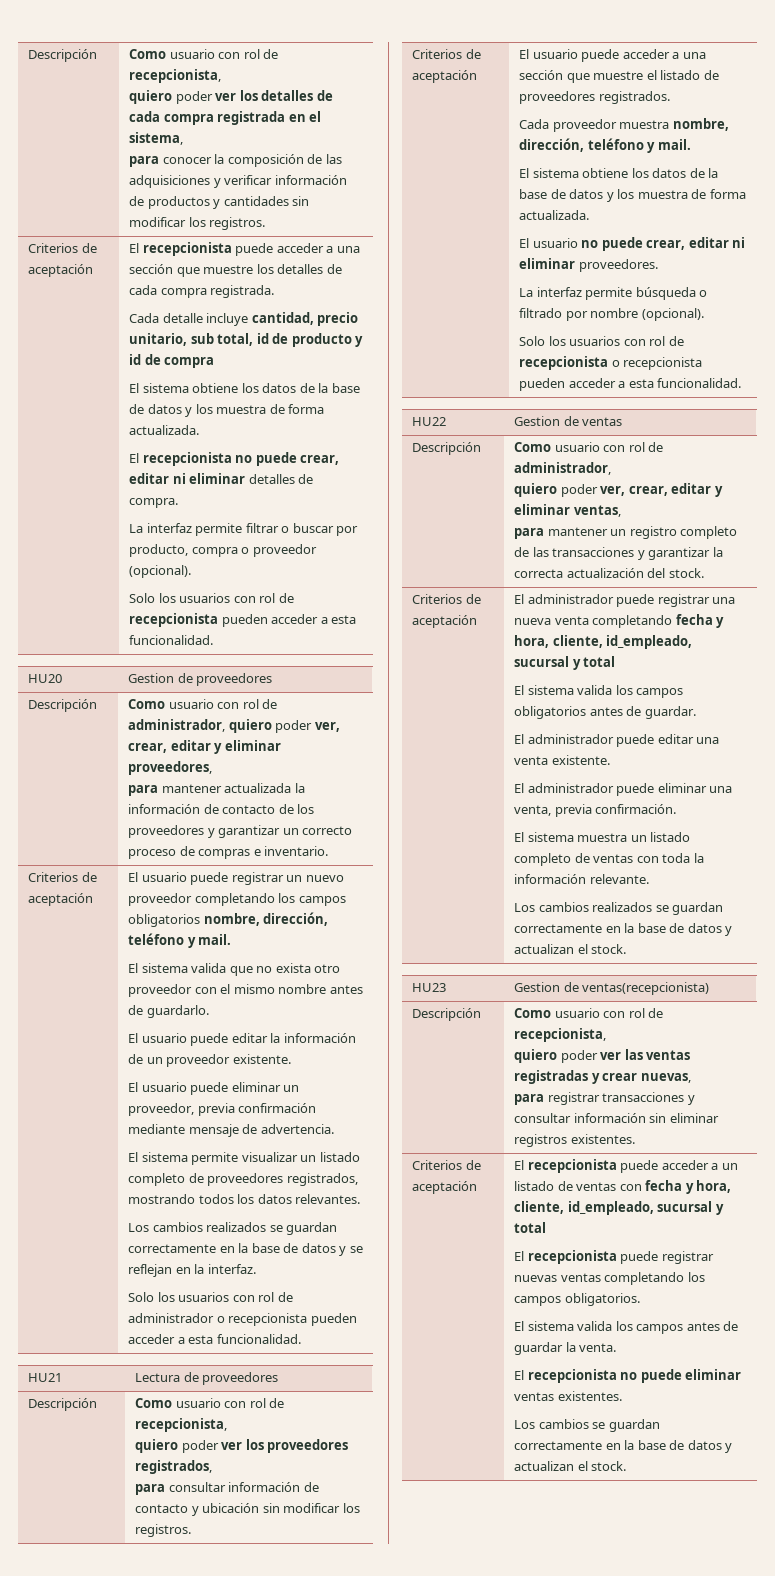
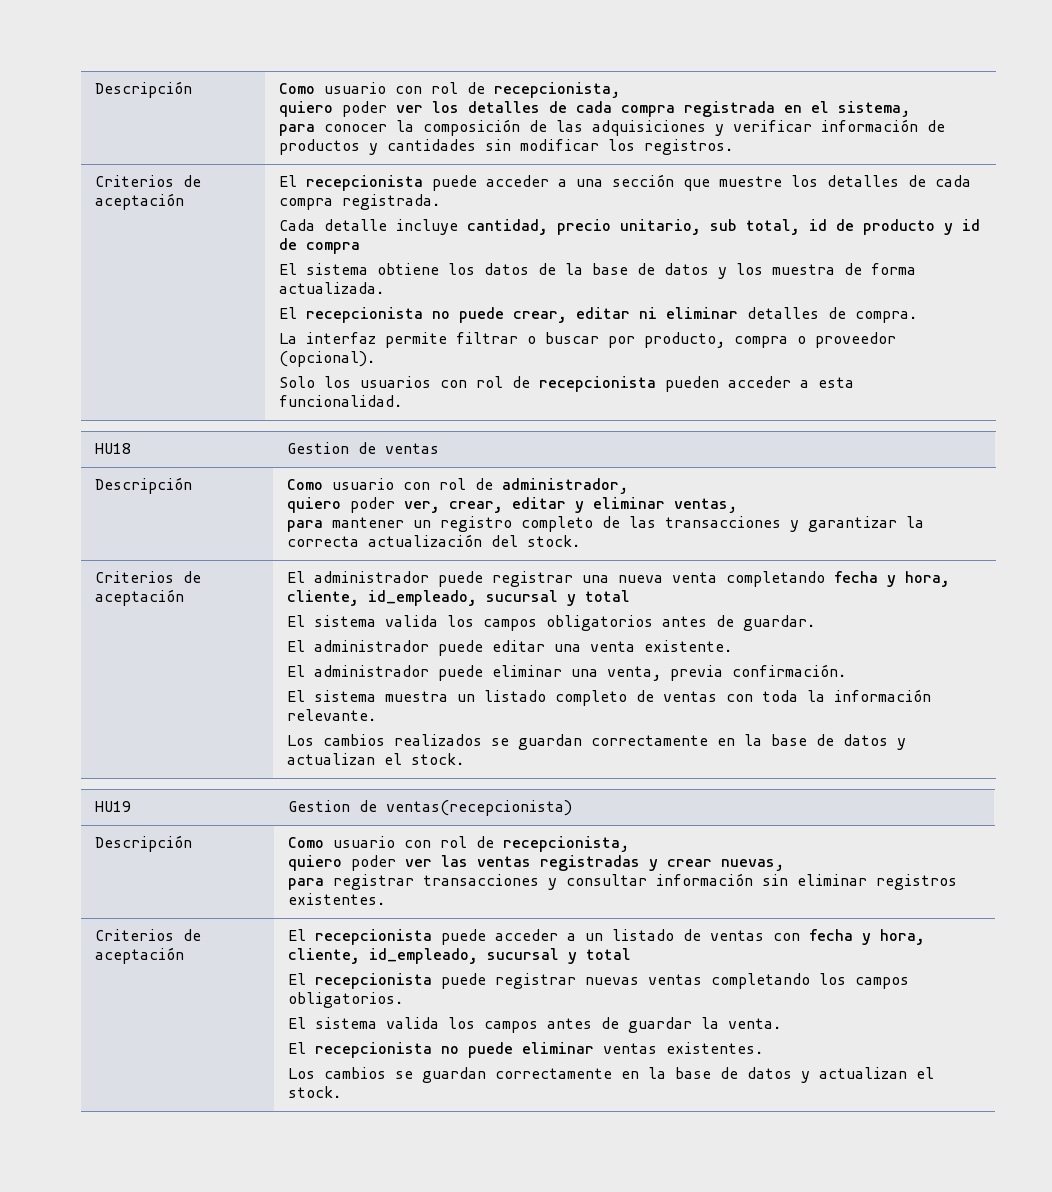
[28,674,63,683] [128,673,273,686] [28,699,98,712] [128,699,278,709] [128,719,340,733] [128,740,281,754] [128,761,213,775] [128,783,305,796] [128,804,315,814] [128,825,353,838] [128,846,329,859] [28,872,97,882] [28,893,94,906] [128,872,344,885] [128,893,346,906] [128,912,329,927] [128,933,232,948] [128,963,341,976] [128,984,363,997] [128,1005,209,1018] [128,1033,356,1046] [128,1054,291,1067] [128,1082,300,1095] [128,1103,317,1116] [128,1124,334,1137] [128,1152,360,1165] [128,1173,358,1186] [128,1194,361,1204] [128,1222,338,1235] [128,1243,363,1256] [128,1264,256,1277] [128,1292,293,1302] [128,1313,357,1326] [128,1334,301,1344] [28,1373,63,1382] [135,1372,279,1385] [28,1398,98,1411] [135,1398,285,1408] [135,1418,228,1432] [135,1439,349,1453] [135,1460,213,1474] [135,1482,319,1495] [135,1503,360,1516] [135,1524,192,1537] [412,49,481,59] [412,70,478,83] [519,49,706,62] [519,70,719,83] [519,91,670,104] [519,118,729,132] [519,138,691,153] [519,168,719,178] [519,189,746,202] [519,210,590,220] [519,237,746,251] [519,258,658,272] [519,287,708,300] [519,308,704,321] [519,336,684,346] [519,356,703,370] [519,378,742,391] [412,417,447,426] HU20 | Gestion de proveedores // Descripción | Como usuario con rol de administrador, quiero poder ver, crear, editar y eliminar proveedores, // para mantener actualizada la información de contacto de los proveedores y garantizar un correcto proceso de compras e inventario. // Criterios de aceptación | El usuario puede registrar un nuevo proveedor completando los campos obligatorios nombre, dirección, teléfono y mail. // El sistema valida que no exista otro proveedor con el mismo nombre antes de guardarlo. // El usuario puede editar la información de un proveedor existente. // El usuario puede eliminar un proveedor, previa confirmación mediante mensaje de advertencia. // El sistema permite visualizar un listado completo de proveedores registrados, mostrando todos los datos relevantes. // Los cambios realizados se guardan correctamente en la base de datos y se reflejan en la interfaz. // Solo los usuarios con rol de administrador o recepcionista pueden acceder a esta funcionalidad. // HU21 | Lectura de proveedores // Descripción | Como usuario con rol de recepcionista, // quiero poder ver los proveedores registrados, // para consultar información de contacto y ubicación sin modificar los registros. // Criterios de aceptación | El usuario puede acceder a una sección que muestre el listado de proveedores registrados. // Cada proveedor muestra nombre, dirección, teléfono y mail. // El sistema obtiene los datos de la base de datos y los muestra de forma actualizada. // El usuario no puede crear, editar ni eliminar proveedores. // La interfaz permite búsqueda o filtrado por nombre (opcional). // Solo los usuarios con rol de recepcionista o recepcionista pueden acceder a esta funcionalidad. // HU22 -> [94,443,131,454] HU18
[412,983,447,992] HU23 -> [94,801,131,812] HU19

